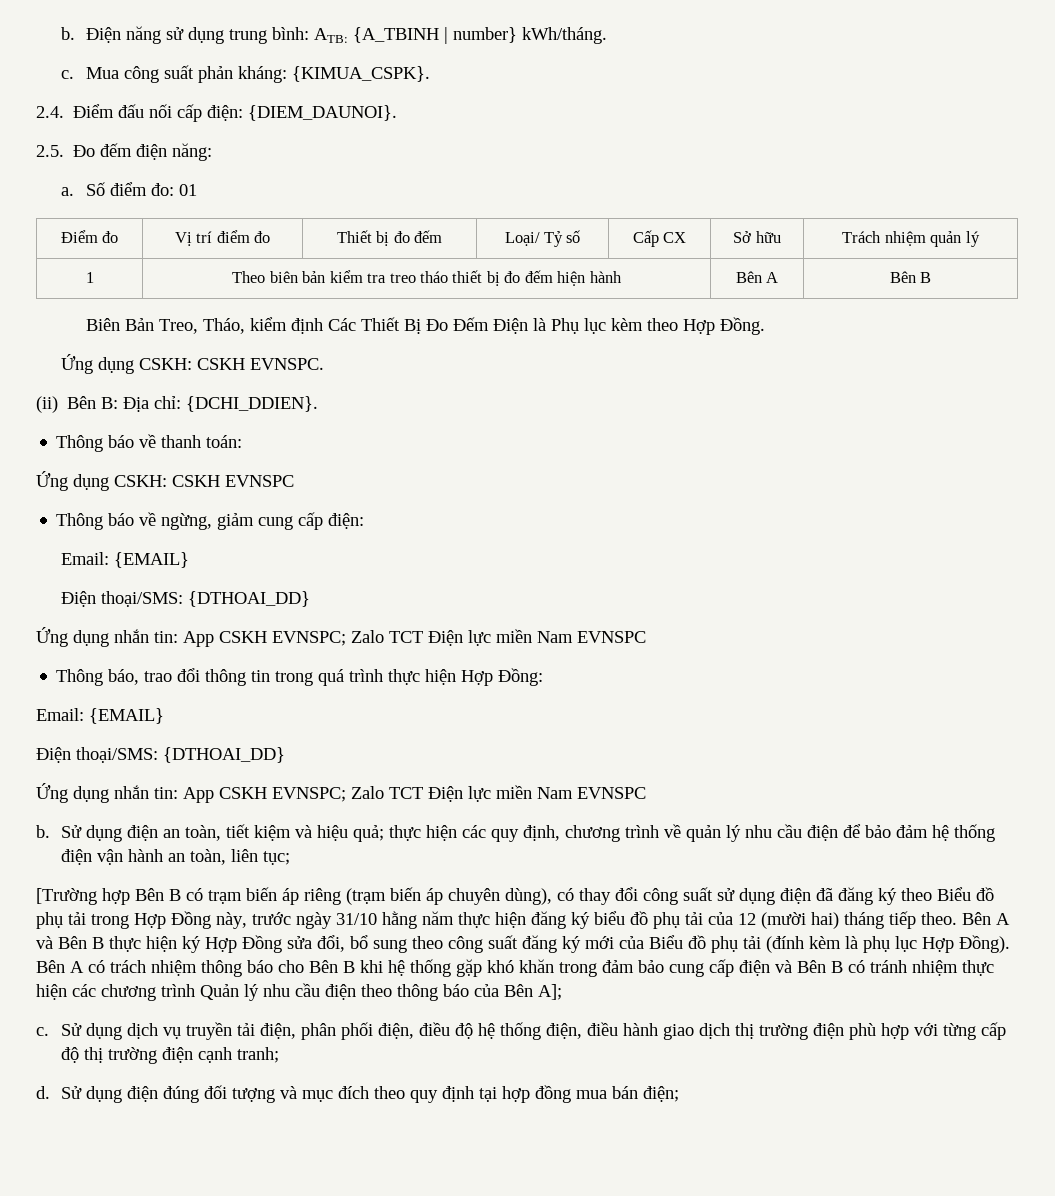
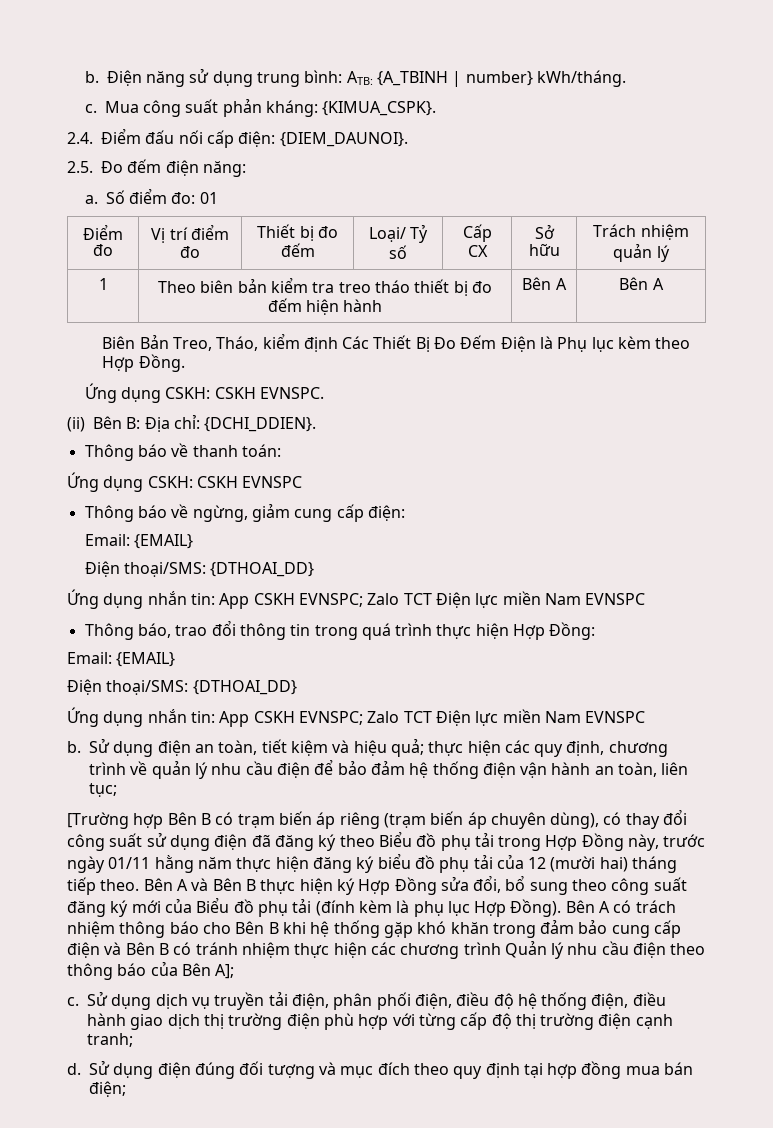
[920,272,932,283] B -> [652,278,664,290] A
[336,913,377,925] 31/10 -> [108,857,151,869] 01/11

